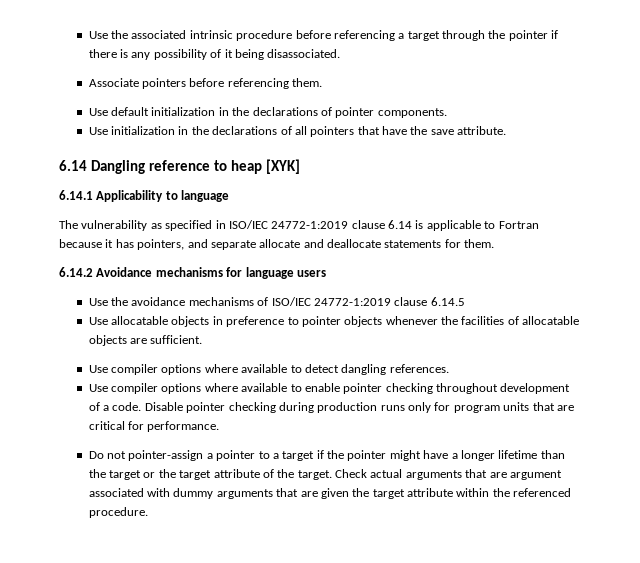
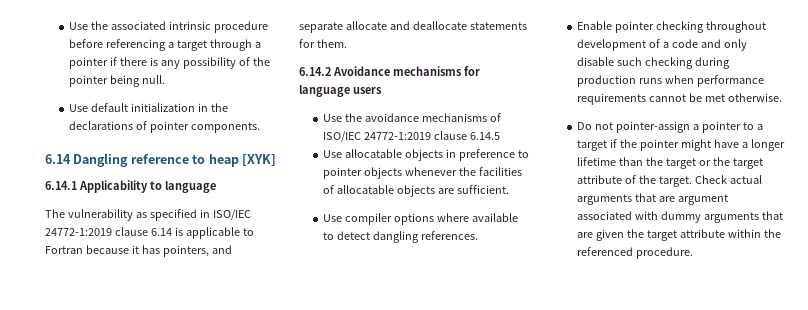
[488,30,506,39] the -> [255,42,262,48] a
[224,49,341,60] [88,78,323,89] it being disassociated. // Associate pointers before referencing them. -> [253,57,271,66] [69,75,166,87] the pointer being null.
[88,126,507,137] // Use initialization in the declarations of all pointers that have the save attribute. -> (261, 127) none
[88,383,340,394] Use compiler options where available to enable -> [577,21,613,30] Enable
[112,402,574,413] [88,421,220,432] code. Disable pointer checking during production runs only for program units that are critical for performance. -> [672,39,748,51] [577,57,731,69] [577,75,765,87] [577,93,783,105] code and only disable such checking during production runs when performance requirements cannot be met otherwise.

